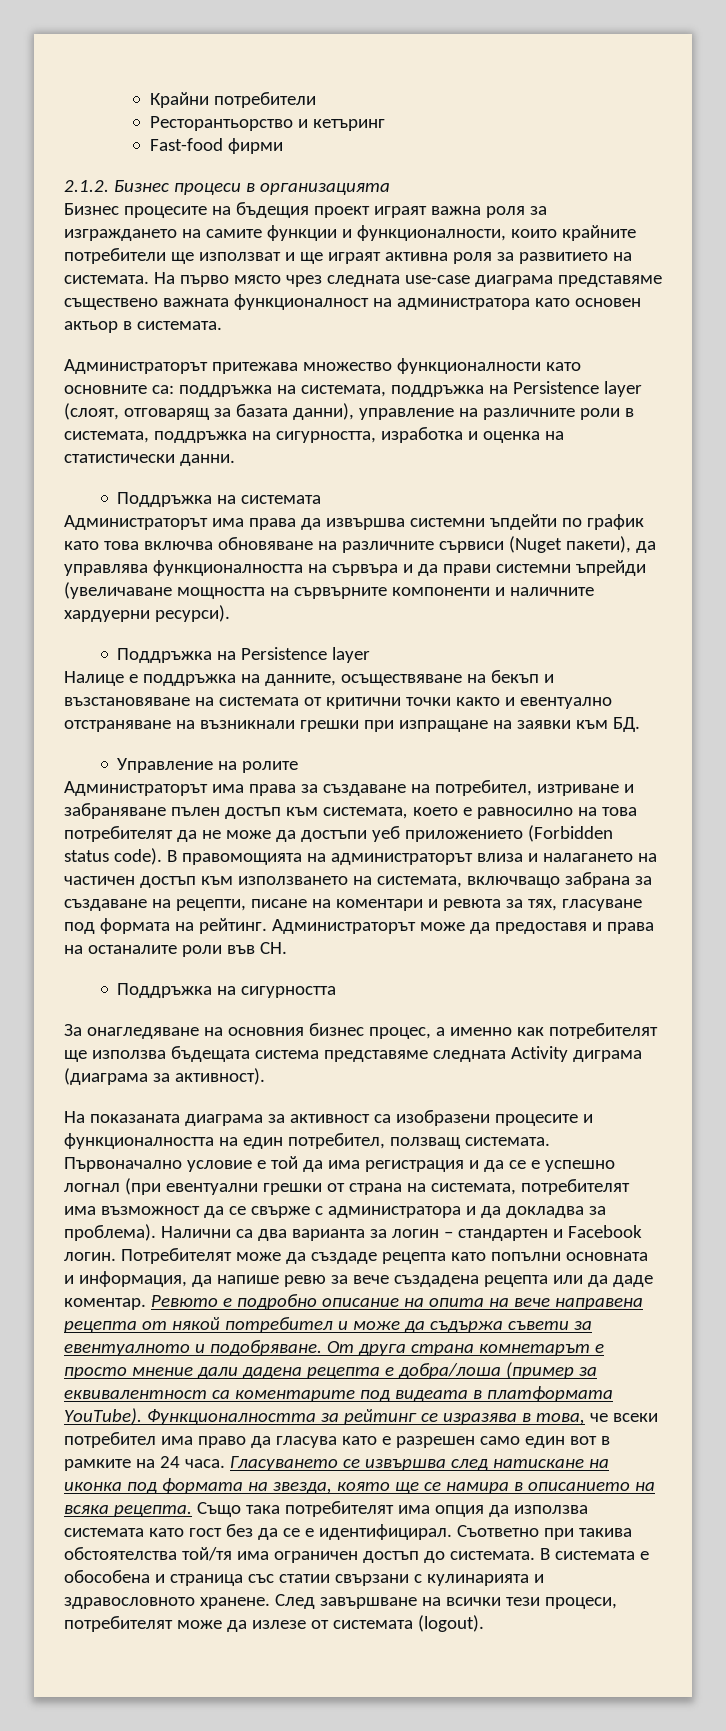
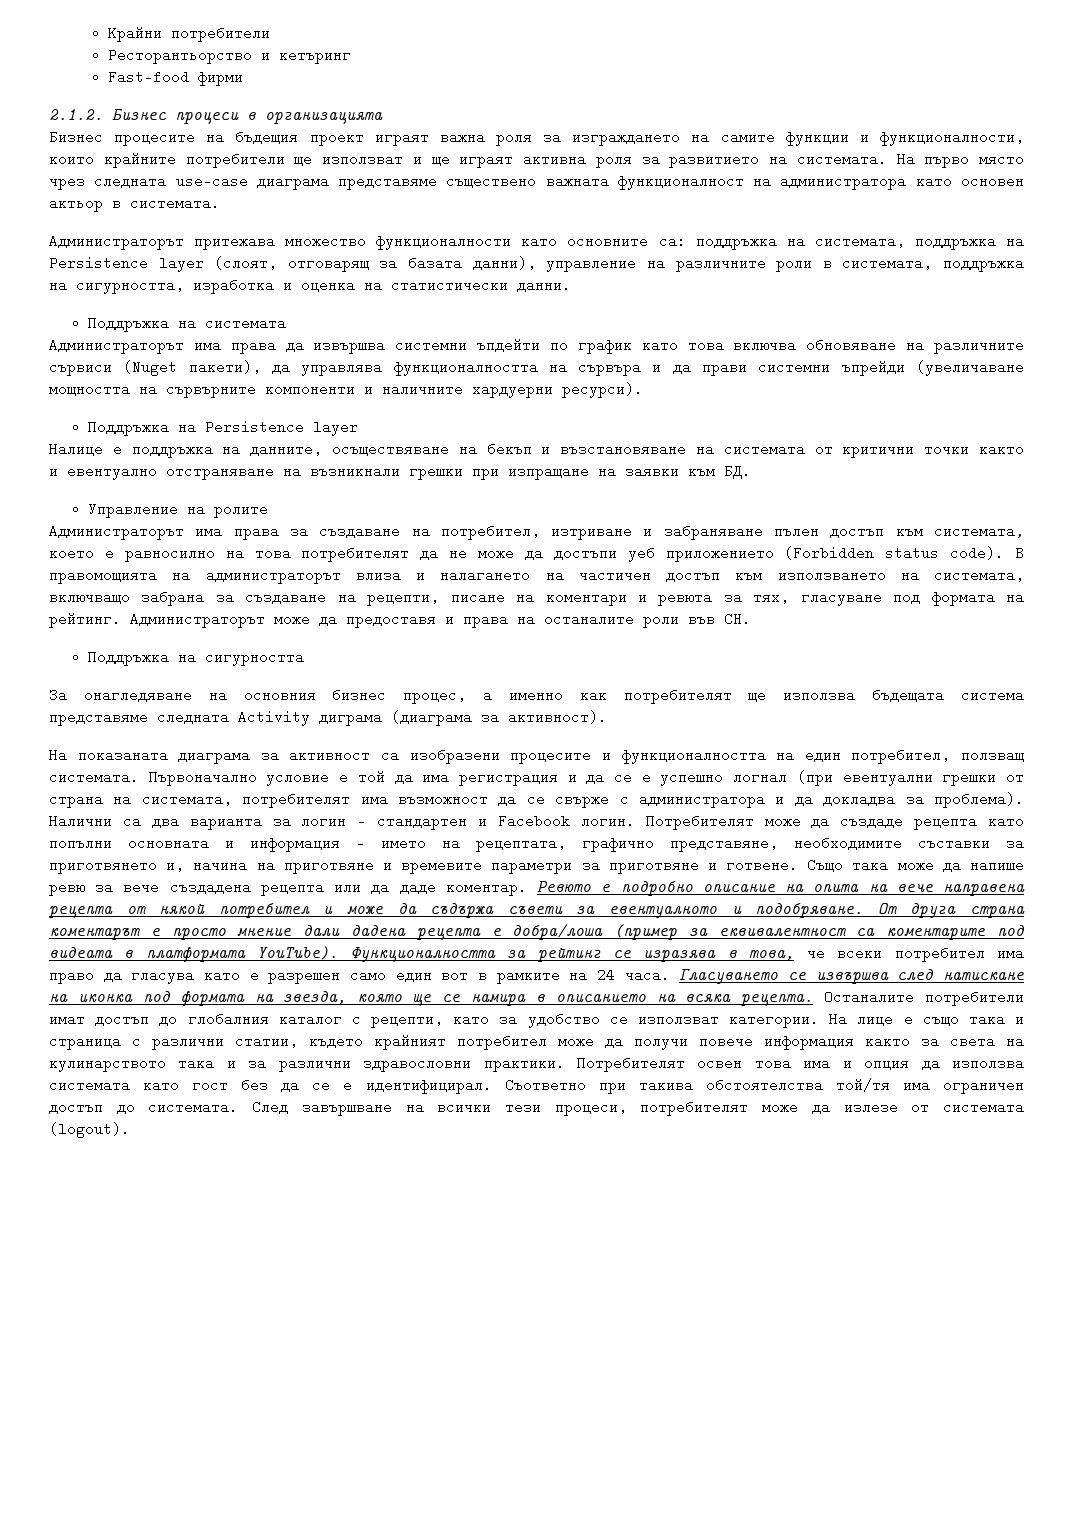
[78,1271,187,1287] информация, -> [250,834,1024,852] [49,856,934,874] информация - името на рецептата, графично представяне, необходимите съставки за приготвянето и, начина на приготвяне и времевите параметри за приготвяне и готвене. Също така може
[478,1344,590,1356] комнетарът -> [49,927,140,940] коментарът
[196,1501,430,1517] Също така потребителят има -> [824,988,1024,1006] [49,1010,1024,1028] [49,1032,1024,1050] [49,1054,852,1072] Останалите потребители имат достъп до глобалния каталог с рецепти, като за удобство се използват категории. На лице е също така и страница с различни статии, където крайният потребител може да получи повече информация както за света на кулинарството така и за различни здравословни практики. Потребителят освен това има и
[539,1548,649,1560] [64,1570,544,1586] [64,1597,270,1609] В системата е обособена и страница със статии свързани с кулинарията и здравословното хранене. -> (239, 1106) none

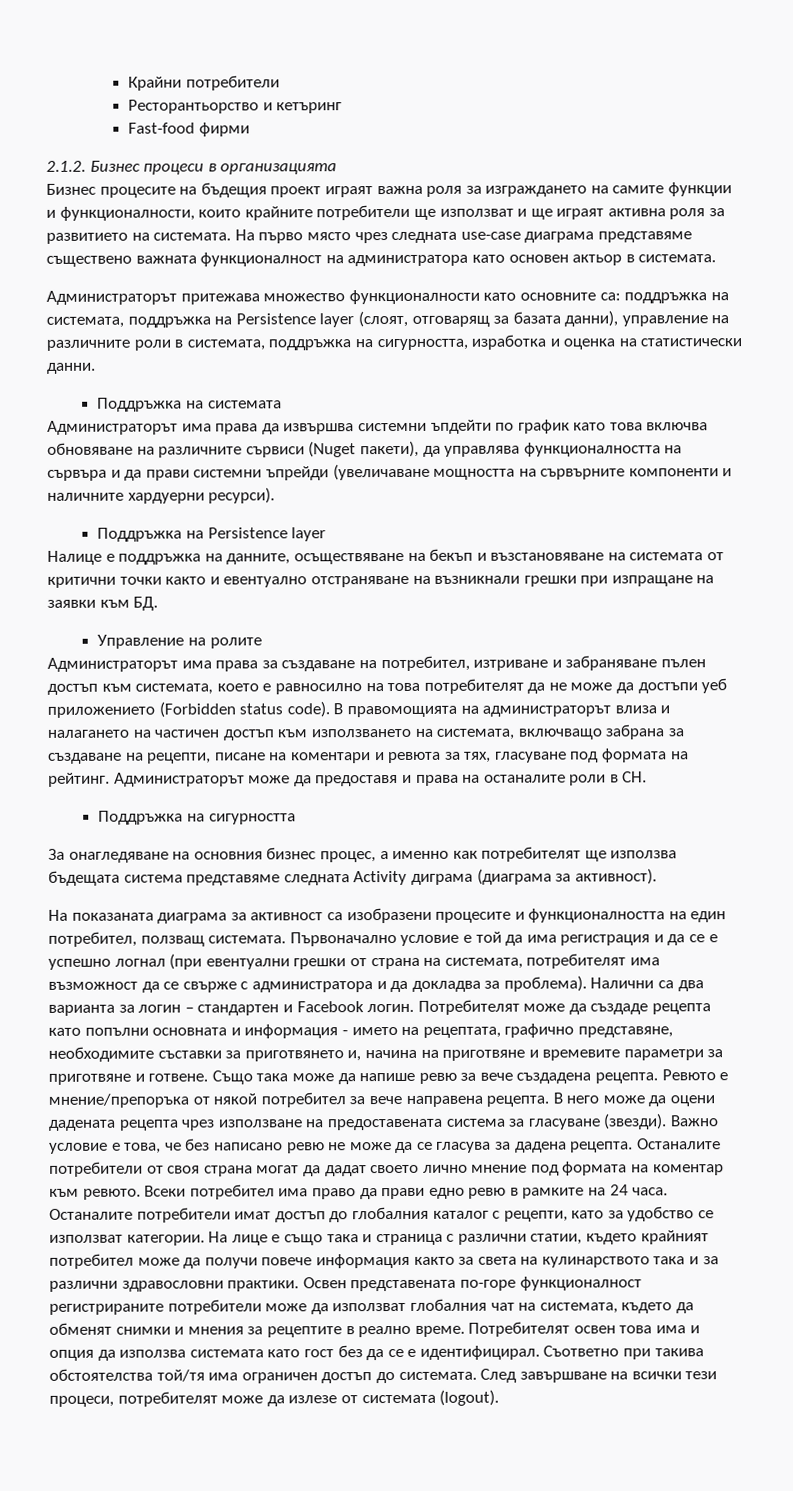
[688,610,715,627] във -> [609,774,619,783] в
[260,878,1026,896] [49,903,1026,918] [49,924,1026,940] [49,944,1025,962] [49,966,469,984] рецепта или да даде коментар. Ревюто е подробно описание на опита на вече направена рецепта от някой потребител и може да съдържа съвети за евентуалното и подобряване. От друга страна коментарът е просто мнение дали дадена рецепта е добра/лоша (пример за еквивалентност са коментарите под видеата в платформата YouTube). Функционалността за рейтинг се изразява в това, че всеки потребител има право да гласува като е разрешен само един вот -> [595,1069,729,1084] [48,1092,716,1108] [48,1113,718,1131] [49,1138,721,1154] [49,1161,724,1177] [49,1184,507,1200] рецепта. Ревюто е мнение/препоръка от някой потребител за вече направена рецепта. В него може да оцени дадената рецепта чрез използване на предоставената система за гласуване (звезди). Важно условие е това, че без написано ревю не може да се гласува за дадена рецепта. Останалите потребители от своя страна могат да дадат своето лично мнение под формата на коментар към ревюто. Всеки потребител има право да прави едно ревю
[679,969,1024,984] [49,991,814,1006] Гласуването се извършва след натискане на иконка под формата на звезда, която ще се намира в описанието на всяка рецепта. -> (669, 1191) none
(565, 1063) none -> [302,1276,642,1292] [49,1298,694,1315] [49,1322,465,1338] Освен представената по-горе функционалност регистрираните потребители може да използват глобалния чат на системата, където да обменят снимки и мнения за рецептите в реално време.

